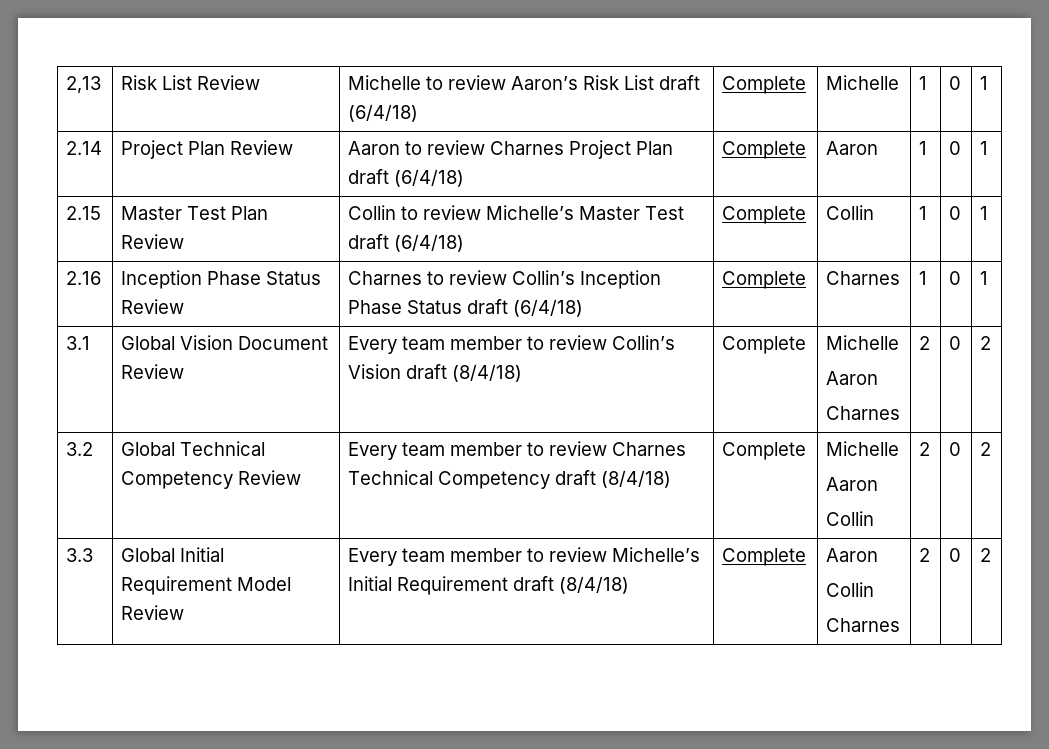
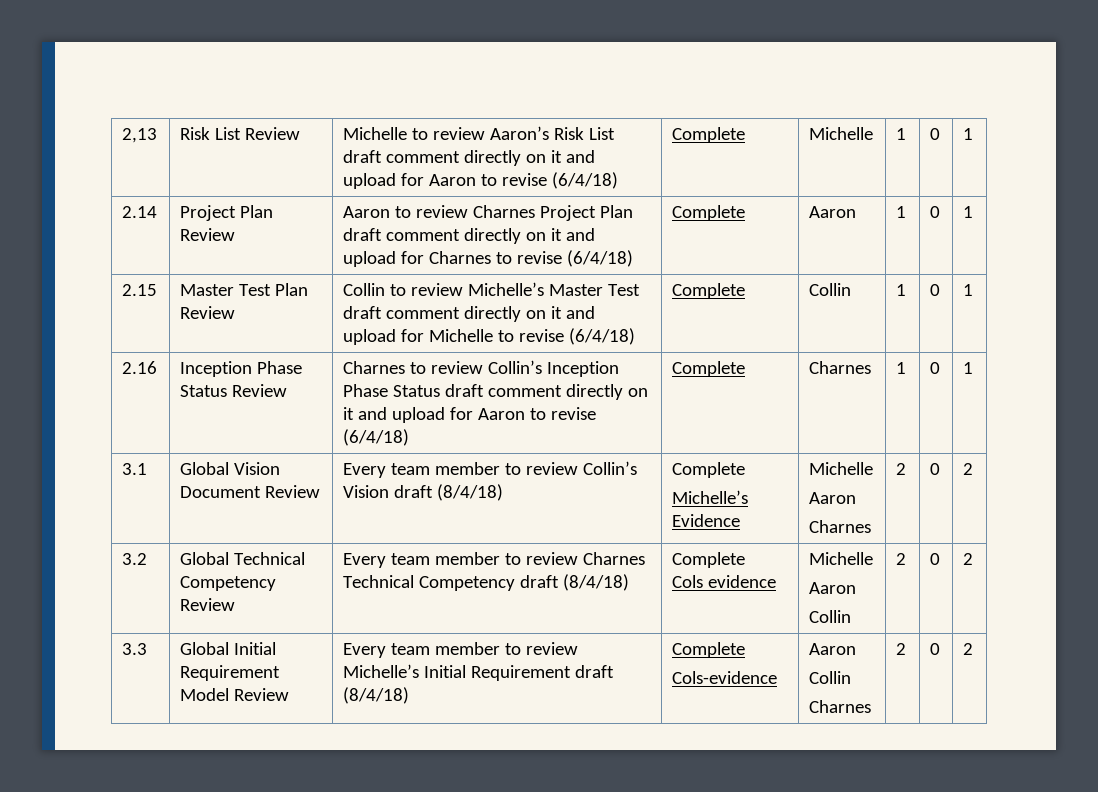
(701, 82) none -> [386,150,596,166] [343,173,548,189] comment directly on it and upload for Aaron to revise
(390, 176) none -> [386,228,596,244] [343,251,563,267] comment directly on it and upload for Charnes to revise
(390, 241) none -> [386,306,596,322] [343,329,565,345] comment directly on it and upload for Michelle to revise
(509, 306) none -> [488,384,649,400] [343,407,597,423] comment directly on it and upload for Aaron to revise
(807, 345) none -> [672,490,749,504] [672,514,741,527] // Michelle’s Evidence
(807, 451) none -> [672,575,777,588] // Cols evidence
(807, 557) none -> [672,671,778,684] // Cols-evidence

